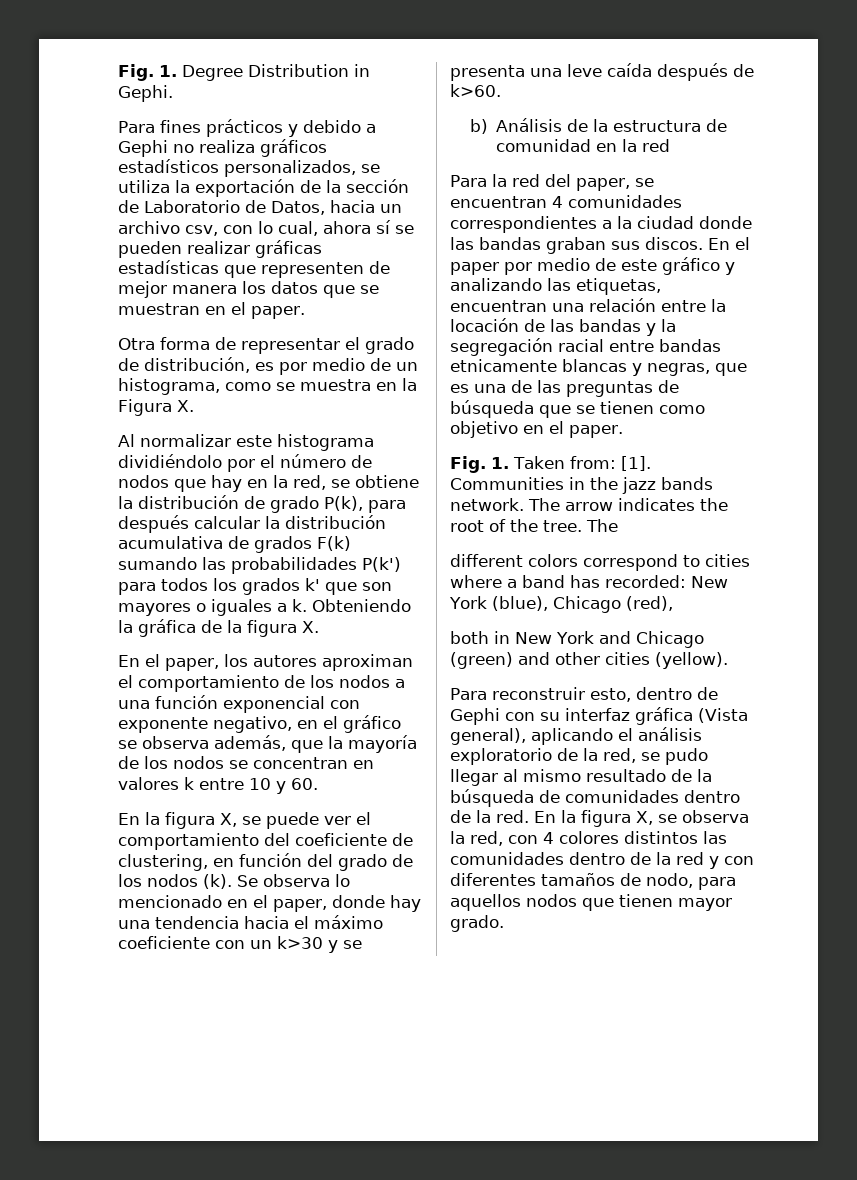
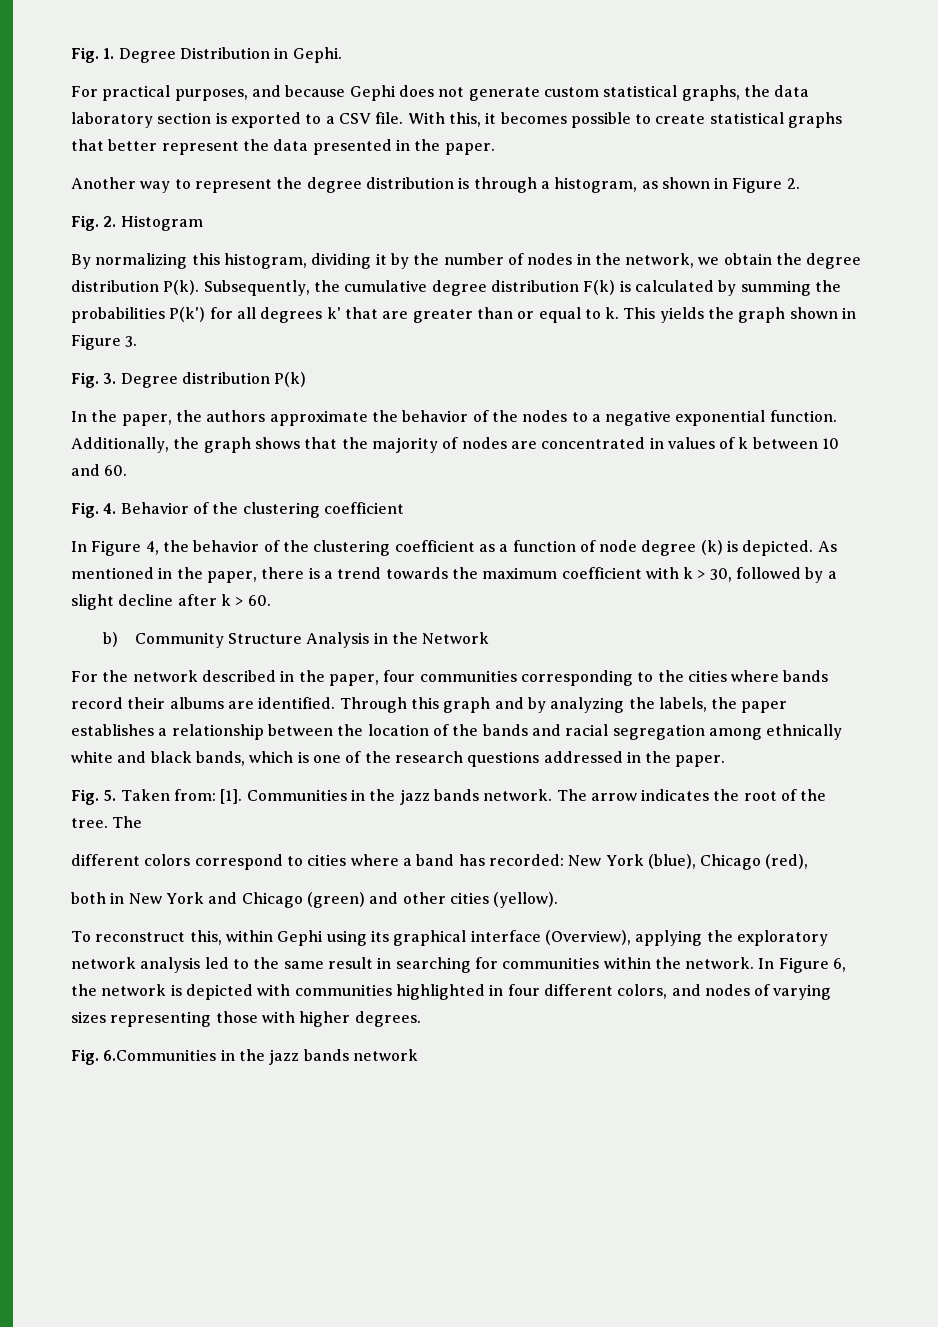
[118,119,376,137] [118,139,327,157] [118,159,380,177] [118,179,409,197] [118,200,402,215] [118,220,414,236] [118,240,322,258] [118,260,390,278] [118,281,379,298] [118,302,305,319] [118,337,414,354] [118,357,418,375] [118,378,417,395] [118,399,194,416] [118,434,374,451] [118,454,372,472] [118,475,419,492] [118,495,406,513] [118,515,386,533] [118,536,351,553] [118,557,401,574] [118,578,392,595] [118,599,411,616] [118,619,319,637] [118,654,413,671] [118,675,405,692] [118,695,360,713] [118,715,401,733] [118,735,417,753] [118,756,374,769] [118,777,318,794] [118,812,371,829] [118,833,413,850] [118,853,413,871] [118,874,350,889] [118,895,421,912] [118,915,383,929] [118,936,362,953] [450,63,754,81] [450,84,501,97] [469,118,728,134] [496,139,671,152] [450,174,654,191] [450,195,682,208] [450,216,752,233] [450,237,750,254] [450,257,735,275] [450,278,661,295] [450,298,726,312] [450,318,676,336] [450,338,721,356] [450,359,747,376] [450,380,679,397] [450,400,705,418] [450,421,564,438] Para fines prácticos y debido a Gephi no realiza gráficos estadísticos personalizados, se utiliza la exportación de la sección de Laboratorio de Datos, hacia un archivo csv, con lo cual, ahora sí se pueden realizar gráficas estadísticas que representen de mejor manera los datos que se muestran en el paper. // Otra forma de representar el grado de distribución, es por medio de un histograma, como se muestra en la Figura X. // Al normalizar este histograma dividiéndolo por el número de nodos que hay en la red, se obtiene la distribución de grado P(k), para después calcular la distribución acumulativa de grados F(k) sumando las probabilidades P(k') para todos los grados k' que son mayores o iguales a k. Obteniendo la gráfica de la figura X. // En el paper, los autores aproximan el comportamiento de los nodos a una función exponencial con exponente negativo, en el gráfico se observa además, que la mayoría de los nodos se concentran en valores k entre 10 y 60. // En la figura X, se puede ver el comportamiento del coeficiente de clustering, en función del grado de los nodos (k). Se observa lo mencionado en el paper, donde hay una tendencia hacia el máximo coeficiente con un k>30 y se presenta una leve caída después de k>60. // b) Análisis de la estructura de comunidad en la red // Para la red del paper, se encuentran 4 comunidades correspondientes a la ciudad donde las bandas graban sus discos. En el paper por medio de este gráfico y analizando las etiquetas, encuentran una relación entre la locación de las bandas y la segregación racial entre bandas etnicamente blancas y negras, que es una de las preguntas de búsqueda que se tienen como objetivo en el -> [71,85,810,101] [71,112,843,128] [71,139,495,155] [71,177,800,193] [71,215,203,231] [71,253,862,269] [71,280,841,296] [71,307,857,323] [71,334,138,350] [71,372,307,388] [71,410,837,426] [71,437,840,453] [71,464,128,476] [71,502,404,518] [71,540,837,556] [71,567,837,583] [71,594,271,610] [102,632,490,648] [71,670,829,686] [71,697,788,713] [71,724,843,740] [71,751,672,767] For practical purposes, and because Gephi does not generate custom statistical graphs, the data laboratory section is exported to a CSV file. With this, it becomes possible to create statistical graphs that better represent the data presented in the paper. // Another way to represent the degree distribution is through a histogram, as shown in Figure 2. // Fig. 2. Histogram // By normalizing this histogram, dividing it by the number of nodes in the network, we obtain the degree distribution P(k). Subsequently, the cumulative degree distribution F(k) is calculated by summing the probabilities P(k') for all degrees k' that are greater than or equal to k. This yields the graph shown in Figure 3. // Fig. 3. Degree distribution P(k) // In the paper, the authors approximate the behavior of the nodes to a negative exponential function. Additionally, the graph shows that the majority of nodes are concentrated in values of k between 10 and 60. // Fig. 4. Behavior of the clustering coefficient // In Figure 4, the behavior of the clustering coefficient as a function of node degree (k) is depicted. As mentioned in the paper, there is a trend towards the maximum coefficient with k > 30, followed by a slight decline after k > 60. // b) Community Structure Analysis in the Network // For the network described in the paper, four communities corresponding to the cities where bands record their albums are identified. Through this graph and by analyzing the labels, the paper establishes a relationship between the location of the bands and racial segregation among ethnically white and black bands, which is one of the research questions addressed in the
[491,457,509,469] 1. -> [103,790,117,801] 5.
[450,687,718,702] [450,707,748,725] [450,727,702,745] [450,748,708,765] [450,769,712,786] [450,789,740,807] [450,810,749,827] [450,831,727,846] [450,852,754,869] [450,873,736,890] [450,894,732,911] [450,915,504,932] Para reconstruir esto, dentro de Gephi con su interfaz gráfica (Vista general), aplicando el análisis exploratorio de la red, se pudo llegar al mismo resultado de la búsqueda de comunidades dentro de la red. En la figura X, se observa la red, con 4 colores distintos las comunidades dentro de la red y con diferentes tamaños de nodo, para aquellos nodos que tienen mayor grado. -> [71,930,828,946] [71,957,847,973] [71,984,832,1000] [71,1011,421,1027] [71,1049,418,1065] To reconstruct this, within Gephi using its graphical interface (Overview), applying the exploratory network analysis led to the same result in searching for communities within the network. In Figure 6, the network is depicted with communities highlighted in four different colors, and nodes of varying sizes representing those with higher degrees. // Fig. 6.Communities in the jazz bands network

